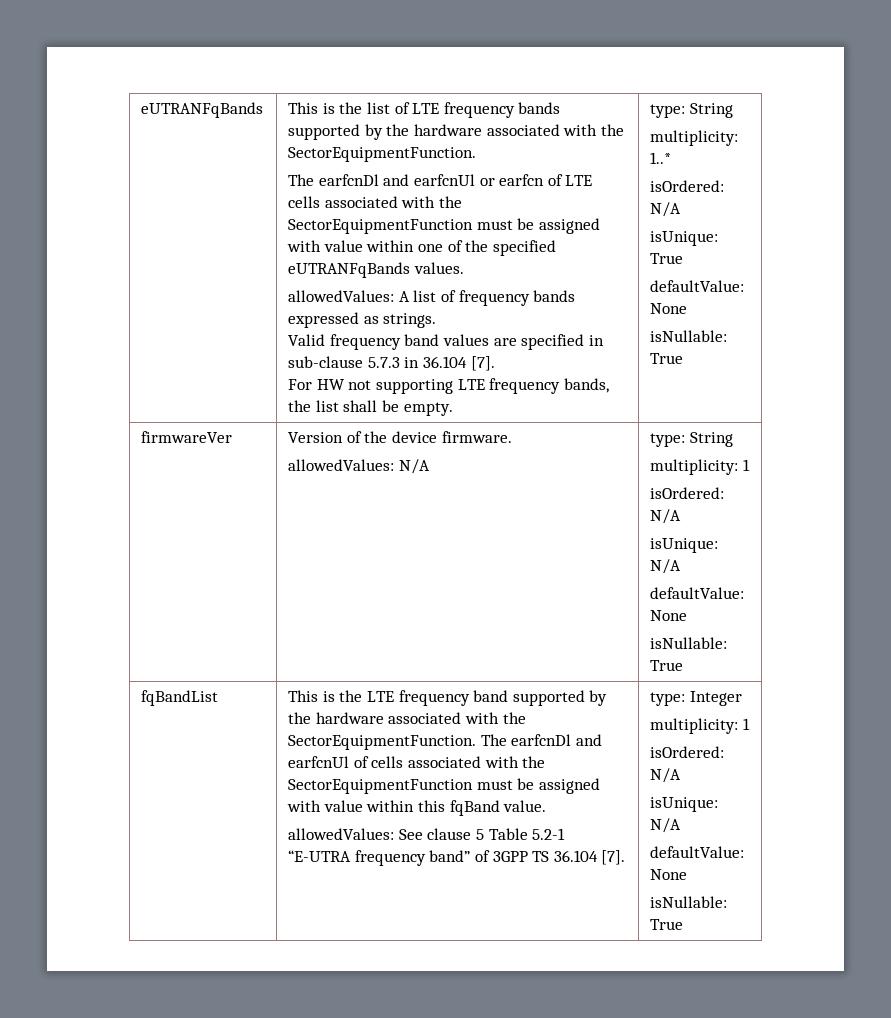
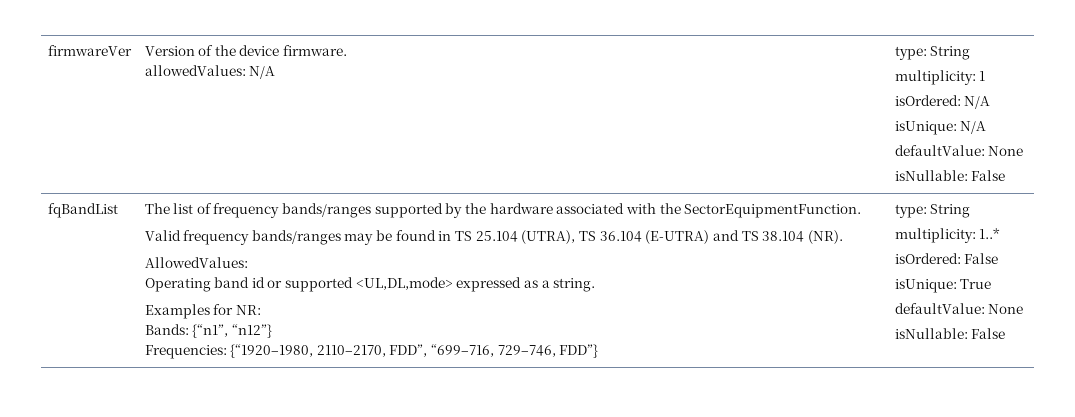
[141,102,264,118] [288,102,561,118] [288,124,624,140] [288,147,477,162] [288,174,593,186] [288,196,463,208] [288,218,601,234] [287,240,556,256] [288,262,464,278] [288,290,576,306] [288,312,437,328] [288,334,604,350] [288,356,495,371] [288,378,609,394] [288,400,453,416] [650,103,733,118] [650,130,739,146] [650,152,672,164] [650,180,725,192] [650,202,682,217] [650,231,719,246] [650,253,684,264] [650,280,745,292] [650,303,688,314] [650,330,728,342] [650,353,684,364] eUTRANFqBands | This is the list of LTE frequency bands supported by the hardware associated with the SectorEquipmentFunction. // The earfcnDl and earfcnUl or earfcn of LTE cells associated with the SectorEquipmentFunction must be assigned with value within one of the specified eUTRANFqBands values. // allowedValues: A list of frequency bands expressed as strings. // Valid frequency band values are specified in sub-clause 5.7.3 in 36.104 [7]. // For HW not supporting LTE frequency bands, the list shall be empty. | type: String // multiplicity: 1..* // isOrdered: N/A // isUnique: True // defaultValue: None // isNullable: True // -> (47, 50) none
[650,660,684,671] True -> [971,170,1006,181] False
[288,690,608,706] [288,712,526,724] [288,734,603,750] [288,756,546,768] [288,778,601,794] [287,800,547,816] [288,828,566,840] [288,850,626,866] [650,691,742,706] [650,718,750,734] [650,746,725,758] [650,768,682,783] [650,797,719,812] [650,818,682,833] [650,846,745,858] [650,869,688,880] [650,896,728,908] [650,919,684,930] This is the LTE frequency band supported by the hardware associated with the SectorEquipmentFunction. The earfcnDl and earfcnUl of cells associated with the SectorEquipmentFunction must be assigned with value within this fqBand value. // allowedValues: See clause 5 Table 5.2-1 “E-UTRA frequency band” of 3GPP TS 36.104 [7]. | type: Integer // multiplicity: 1 // isOrdered: N/A // isUnique: N/A // defaultValue: None // isNullable: True -> [144,203,862,218] [144,230,843,245] [144,257,248,268] [144,277,596,292] [144,304,261,319] [144,324,272,338] [144,344,599,359] [894,204,971,218] [894,228,1001,243] [894,253,999,264] [894,279,992,293] [894,303,1024,314] [894,328,1006,339] The list of frequency bands/ranges supported by the hardware associated with the SectorEquipmentFunction. // Valid frequency bands/ranges may be found in TS 25.104 (UTRA), TS 36.104 (E-UTRA) and TS 38.104 (NR). // AllowedValues: // Operating band id or supported <UL,DL,mode> expressed as a string. // Examples for NR: // Bands: {“n1”, “n12”} // Frequencies: {“1920–1980, 2110–2170, FDD”, “699–716, 729–746, FDD”} | type: String // multiplicity: 1..* // isOrdered: False // isUnique: True // defaultValue: None // isNullable: False

